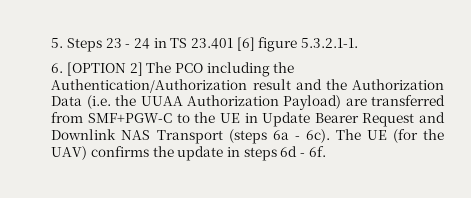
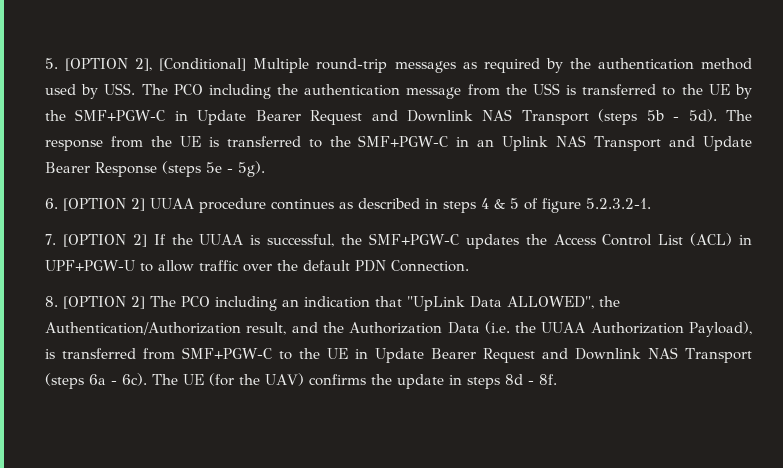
[67,37,358,52] [51,62,270,77] Steps 23 - 24 in TS 23.401 [6] figure 5.3.2.1-1. // 6. [OPTION 2] The PCO including -> [65,58,752,73] [45,83,752,99] [45,109,752,125] [45,135,752,151] [45,161,266,177] [45,198,652,213] [45,233,753,249] [45,260,470,272] [45,296,595,311] [OPTION 2], [Conditional] Multiple round-trip messages as required by the authentication method used by USS. The PCO including the authentication message from the USS is transferred to the UE by the SMF+PGW-C in Update Bearer Request and Downlink NAS Transport (steps 5b - 5d). The response from the UE is transferred to the SMF+PGW-C in an Uplink NAS Transport and Update Bearer Response (steps 5e - 5g). // 6. [OPTION 2] UUAA procedure continues as described in steps 4 & 5 of figure 5.2.3.2-1. // 7. [OPTION 2] If the UUAA is successful, the SMF+PGW-C updates the Access Control List (ACL) in UPF+PGW-U to allow traffic over the default PDN Connection. // 8. [OPTION 2] The PCO including an indication that "UpLink Data ALLOWED",
[252,79,291,90] result -> [246,322,287,335] result,
[283,95,367,110] Payload) are -> [688,321,752,337] [45,349,56,359] Payload), is
[280,146,326,157] 6d - 6f. -> [504,374,557,385] 8d - 8f.

